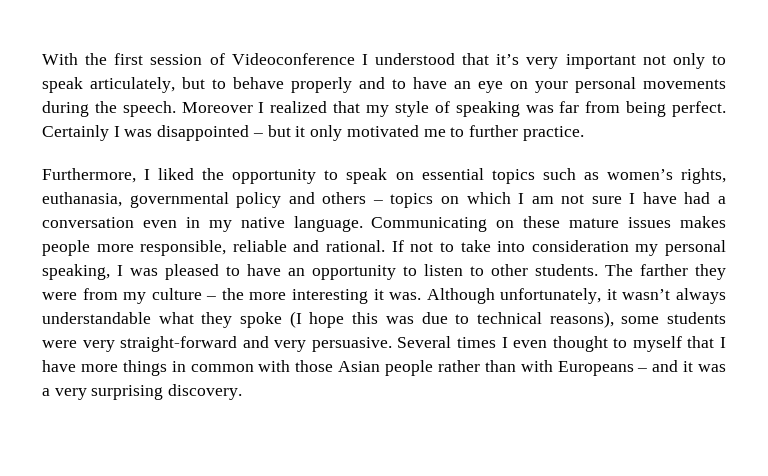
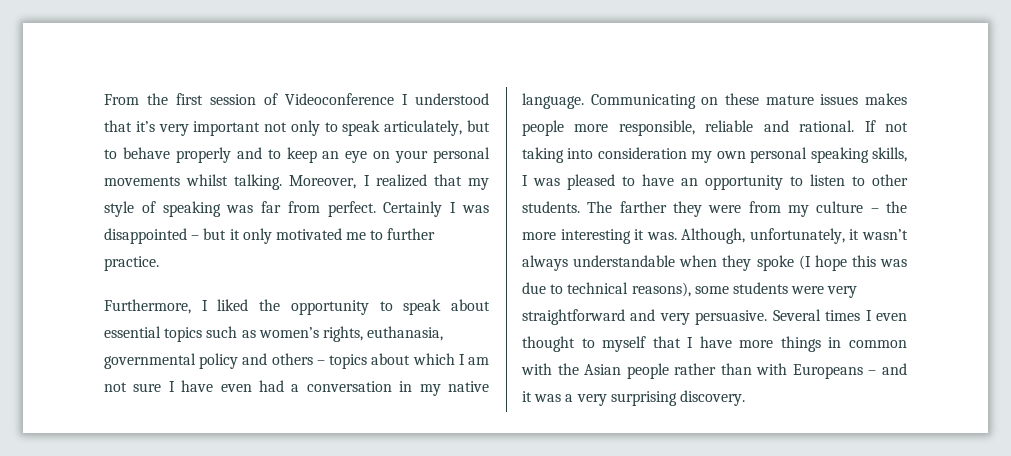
[42,53,78,65] With -> [104,94,139,105] From
[413,77,447,89] have -> [286,147,317,163] keep
[42,101,253,117] during the speech. Moreover -> [186,174,357,190] whilst talking. Moreover,
[626,101,667,117] being -> (320, 207) none
[395,172,414,180] on -> [451,299,491,311] about
[440,196,459,204] on -> [371,353,411,365] about
(677, 198) none -> [220,384,252,392] even
[142,220,177,228] even -> (392, 386) none
[439,240,491,252] to take -> [522,147,564,163] taking
[665,240,727,256] [42,264,110,280] personal speaking, -> [716,147,907,163] own personal speaking skills,
[426,288,495,304] Although -> [681,228,746,244] Although,
[158,312,194,324] what -> [679,255,718,267] when
[120,336,238,352] straight-forward -> [522,309,625,325] straightforward
[295,360,334,372] those -> [557,363,579,375] the

